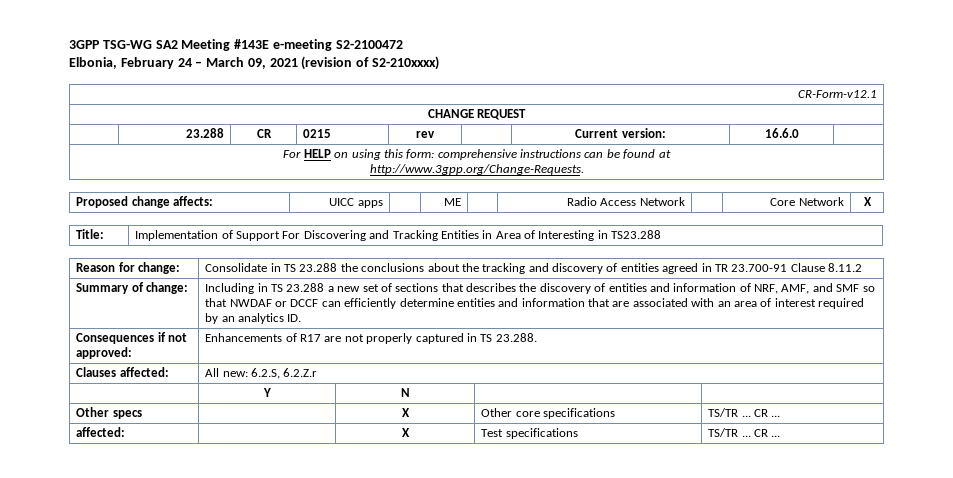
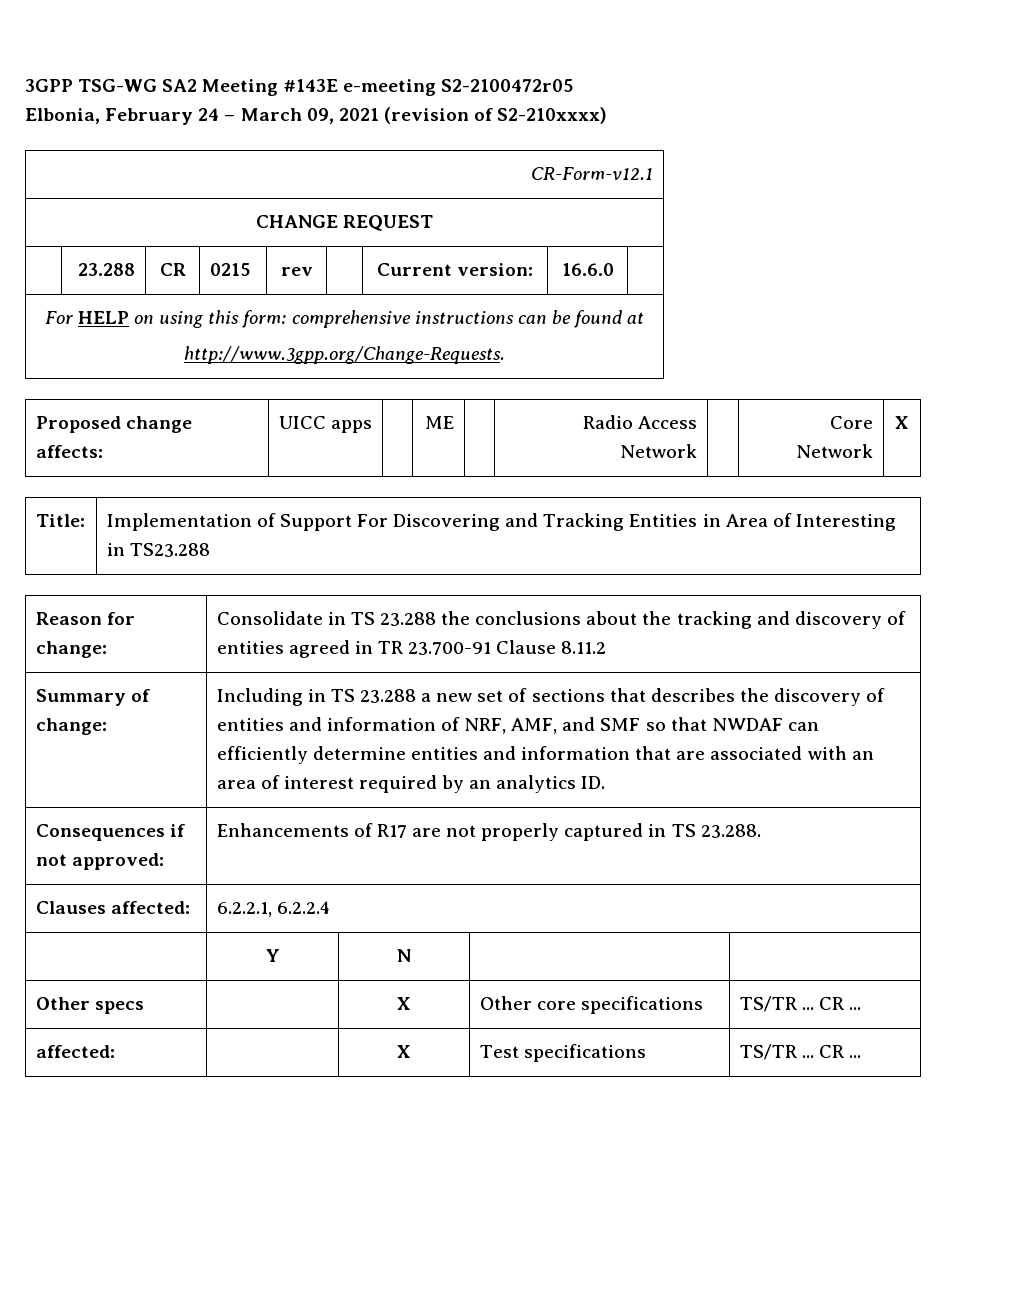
[335,40,403,49] S2-2100472 -> [440,79,573,92] S2-2100472r05
[275,299,319,307] or DCCF -> (783, 724) none
[205,368,318,379] All new: 6.2.S, 6.2.Z.r -> [216,901,330,917] 6.2.2.1, 6.2.2.4

